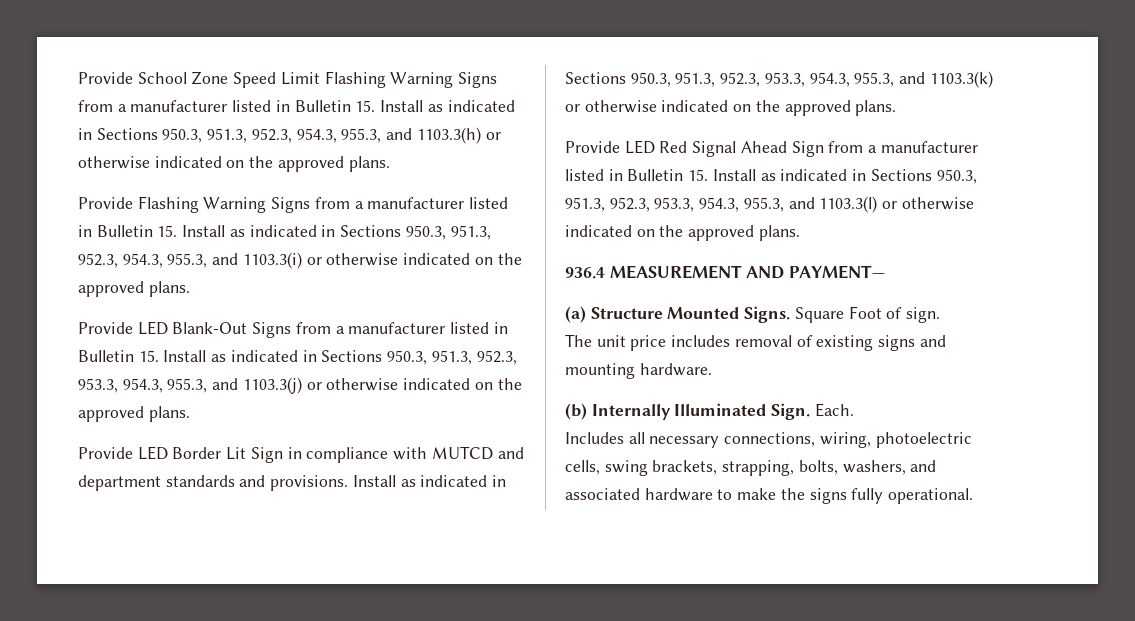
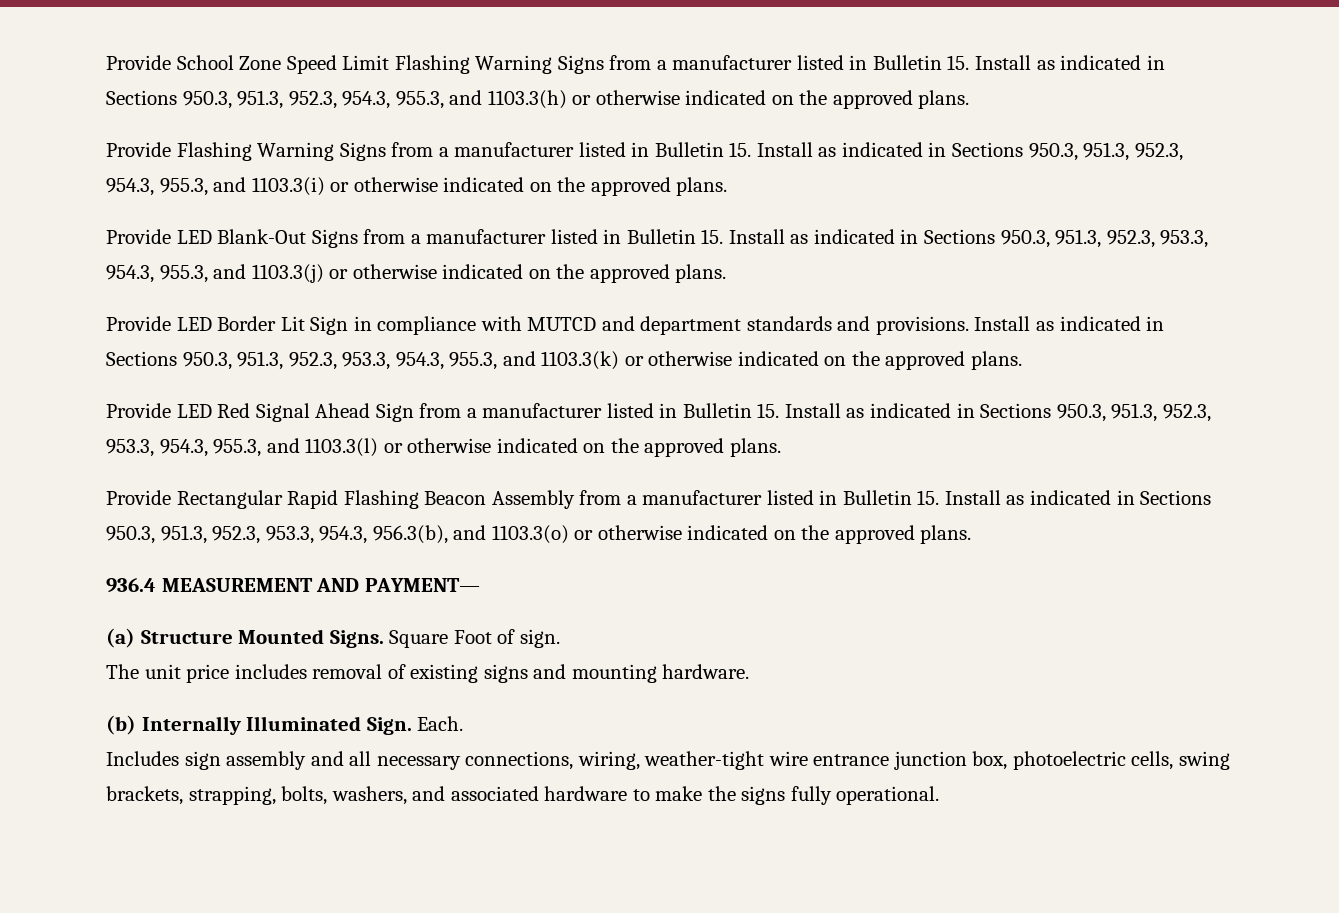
(800, 233) none -> [106,490,1212,509] [106,525,972,544] // Provide Rectangular Rapid Flashing Beacon Assembly from a manufacturer listed in Bulletin 15. Install as indicated in Sections 950.3, 951.3, 952.3, 953.3, 954.3, 956.3(b), and 1103.3(o) or otherwise indicated on the approved plans.
(624, 438) none -> [184,751,344,770] sign assembly and
(871, 440) none -> [644,751,1008,770] weather-tight wire entrance junction box,

